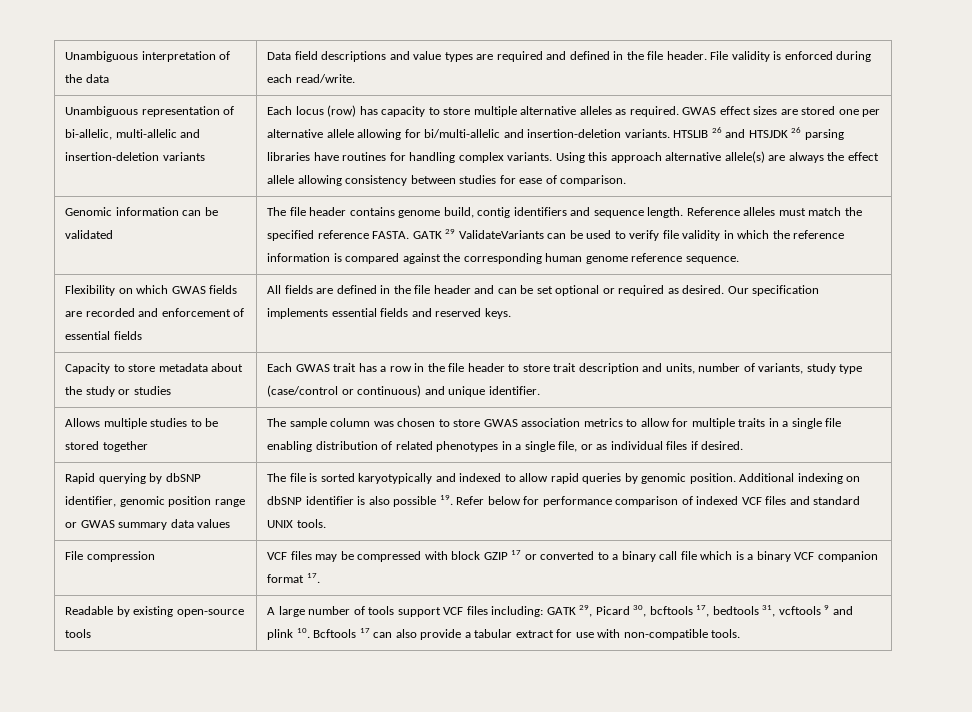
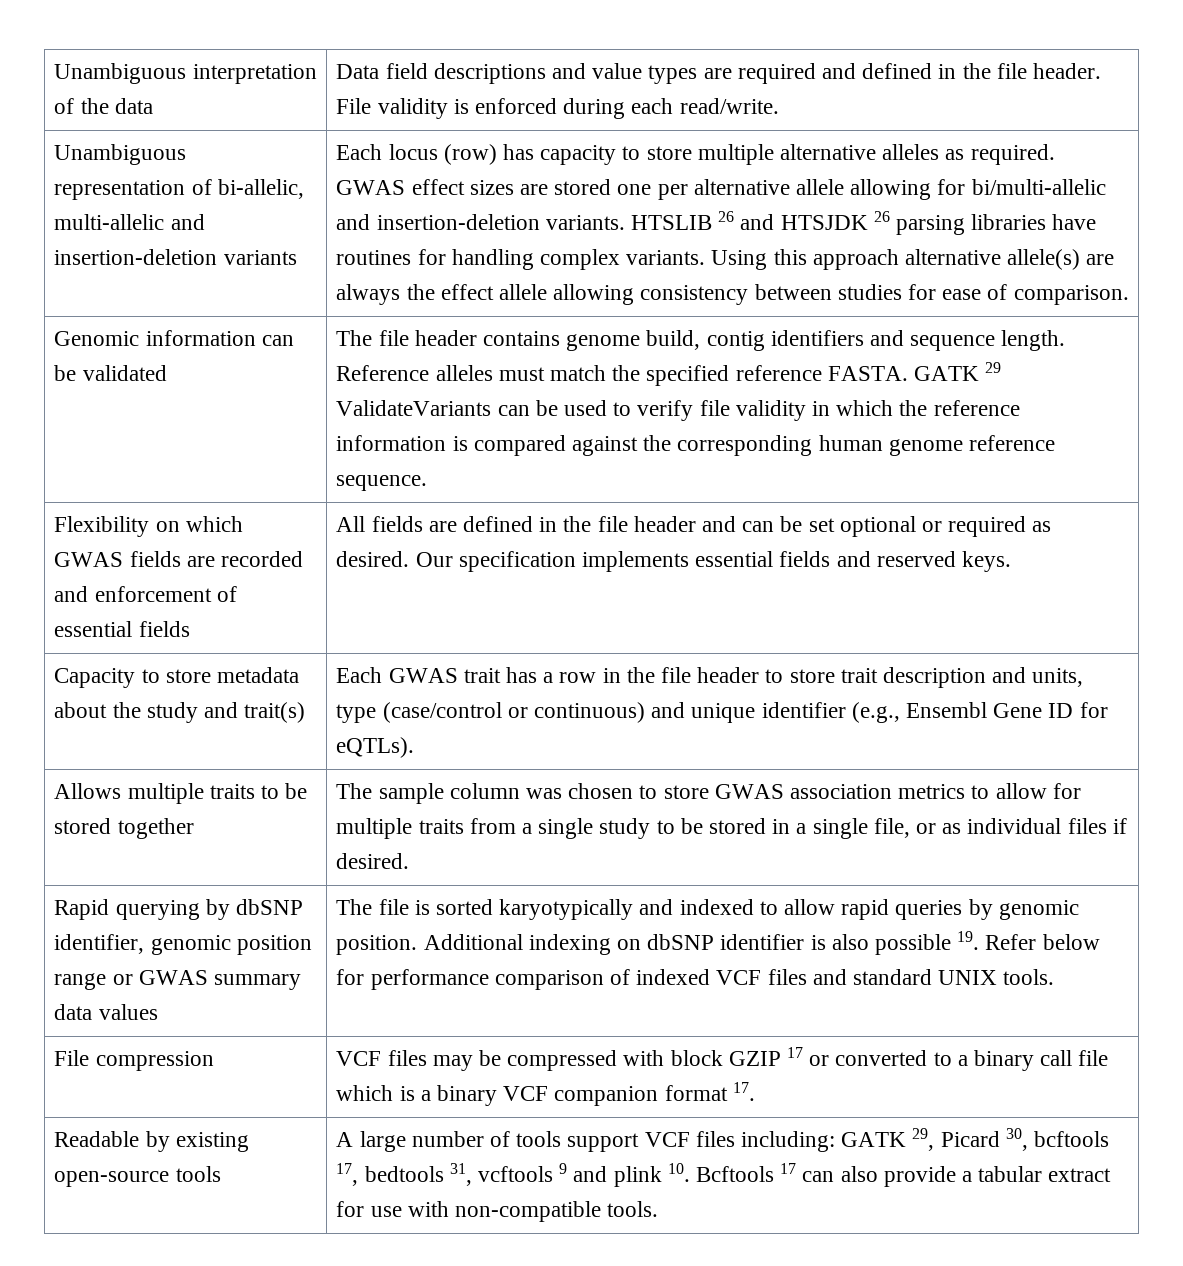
[118,386,171,395] or studies -> [203,702,306,723] and trait(s)
[698,363,836,374] number of variants, study -> (1084, 677) none
[488,386,540,395] identifier. -> [761,702,1108,723] [336,737,415,758] identifier (e.g., Ensembl Gene ID for eQTLs).
[150,418,188,427] studies -> [209,784,255,799] traits
[768,418,842,429] [267,441,499,452] in a single file enabling distribution of related phenotypes -> [469,818,767,839] from a single study to be stored

